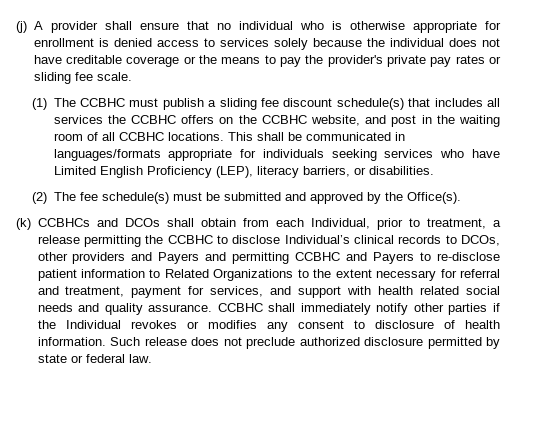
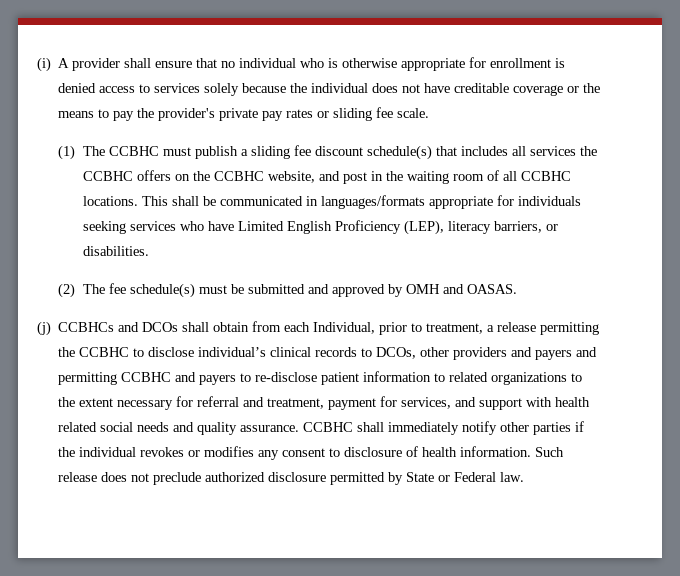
[16,21,27,33] (j) -> [37,57,51,72] (i)
[384,192,461,204] [16,218,31,230] the Office(s). // (k) -> [405,284,517,294] [37,321,51,336] OMH and OASAS. // (j)
[284,235,350,244] Individual’s -> [198,347,267,357] individual’s
[158,252,200,264] Payers -> [535,350,573,360] payers
[373,252,415,264] Payers -> [199,375,237,385] payers
[164,269,294,281] Related Organizations -> [449,372,568,385] related organizations
[65,320,121,329] Individual -> [79,447,137,457] individual
[37,354,125,363] state or federal -> [406,472,497,482] State or Federal

